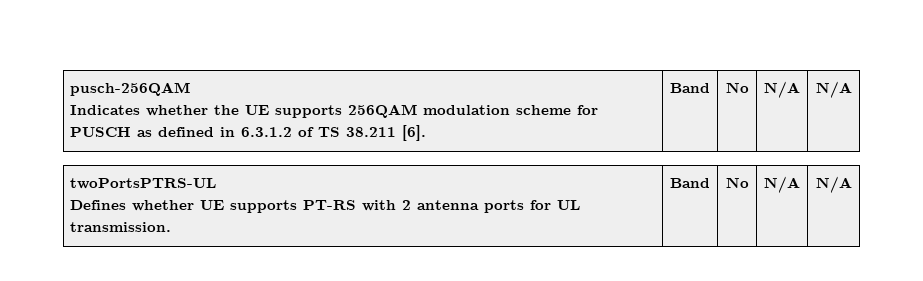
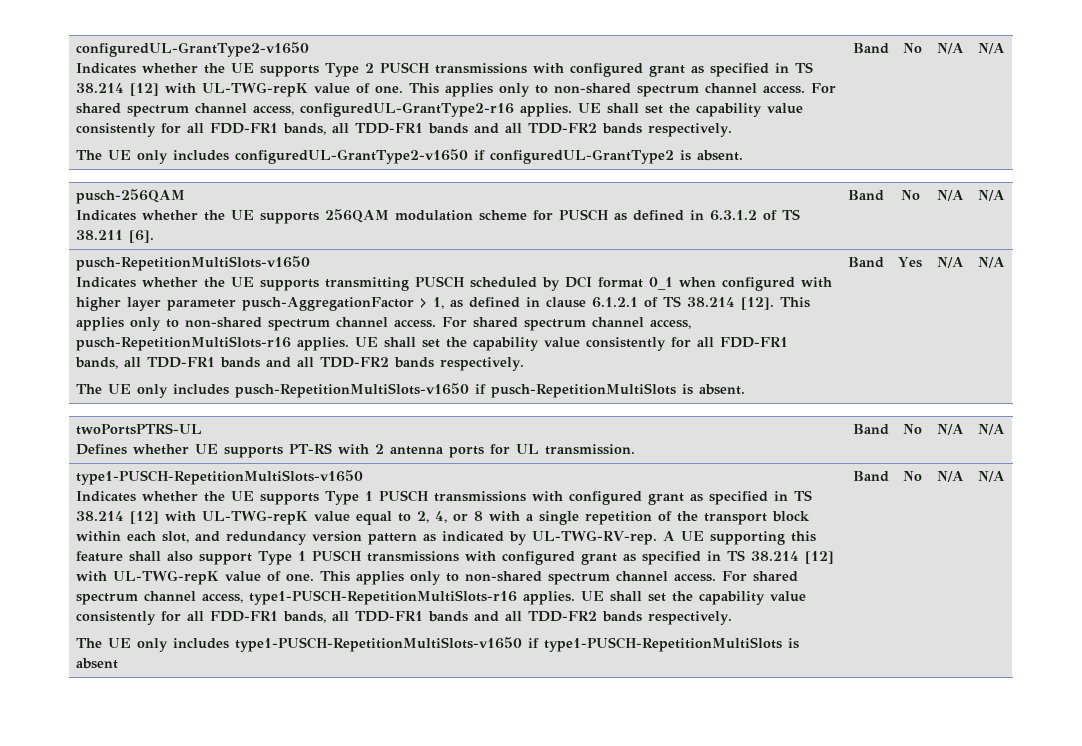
(70, 89) none -> [75,42,309,57] [75,62,813,77] [75,82,836,97] [75,102,803,117] [75,123,732,137] [75,149,743,164] [852,43,889,54] [903,43,922,53] [936,43,964,54] [978,43,1005,54] configuredUL-GrantType2-v1650 // Indicates whether the UE supports Type 2 PUSCH transmissions with configured grant as specified in TS 38.214 [12] with UL-TWG-repK value of one. This applies only to non-shared spectrum channel access. For shared spectrum channel access, configuredUL-GrantType2-r16 applies. UE shall set the capability value consistently for all FDD-FR1 bands, all TDD-FR1 bands and all TDD-FR2 bands respectively. // The UE only includes configuredUL-GrantType2-v1650 if configuredUL-GrantType2 is absent. | Band | No | N/A | N/A //
(852, 89) none -> [75,256,310,271] [75,276,832,291] [75,296,810,311] [75,317,691,331] [75,336,788,351] [74,357,524,371] [75,383,745,398] [847,257,884,268] [898,257,923,268] [936,257,964,268] [978,257,1005,268] // pusch-RepetitionMultiSlots-v1650 // Indicates whether the UE supports transmitting PUSCH scheduled by DCI format 0_1 when configured with higher layer parameter pusch-AggregationFactor > 1, as defined in clause 6.1.2.1 of TS 38.214 [12]. This applies only to non-shared spectrum channel access. For shared spectrum channel access, pusch-RepetitionMultiSlots-r16 applies. UE shall set the capability value consistently for all FDD-FR1 bands, all TDD-FR1 bands and all TDD-FR2 bands respectively. // The UE only includes pusch-RepetitionMultiSlots-v1650 if pusch-RepetitionMultiSlots is absent. | Band | Yes | N/A | N/A
(852, 184) none -> [75,470,363,485] [75,490,812,505] [75,510,810,525] [75,530,816,545] [75,550,834,565] [75,570,798,585] [75,590,806,605] [75,611,732,625] [75,637,799,652] [75,658,118,669] [852,471,889,482] [903,471,922,481] [936,471,964,482] [978,471,1005,482] // type1-PUSCH-RepetitionMultiSlots-v1650 // Indicates whether the UE supports Type 1 PUSCH transmissions with configured grant as specified in TS 38.214 [12] with UL-TWG-repK value equal to 2, 4, or 8 with a single repetition of the transport block within each slot, and redundancy version pattern as indicated by UL-TWG-RV-rep. A UE supporting this feature shall also support Type 1 PUSCH transmissions with configured grant as specified in TS 38.214 [12] with UL-TWG-repK value of one. This applies only to non-shared spectrum channel access. For shared spectrum channel access, type1-PUSCH-RepetitionMultiSlots-r16 applies. UE shall set the capability value consistently for all FDD-FR1 bands, all TDD-FR1 bands and all TDD-FR2 bands respectively. // The UE only includes type1-PUSCH-RepetitionMultiSlots-v1650 if type1-PUSCH-RepetitionMultiSlots is absent | Band | No | N/A | N/A

